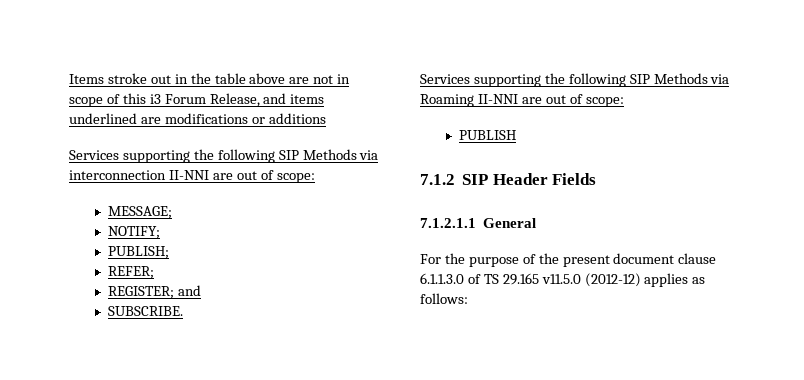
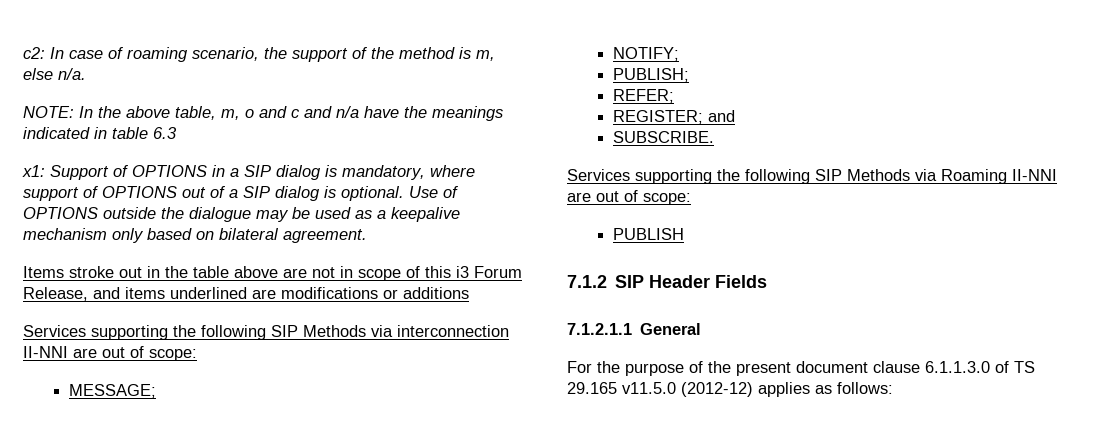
(69, 79) none -> [23,47,495,62] [23,68,86,80] [23,106,503,121] [23,127,177,139] [22,165,475,180] [23,186,459,201] [23,207,460,222] [23,228,367,243] c2: In case of roaming scenario, the support of the method is m, else n/a. // NOTE: In the above table, m, o and c and n/a have the meanings indicated in table 6.3 // x1: Support of OPTIONS in a SIP dialog is mandatory, where support of OPTIONS out of a SIP dialog is optional. Use of OPTIONS outside the dialogue may be used as a keepalive mechanism only based on bilateral agreement. //

